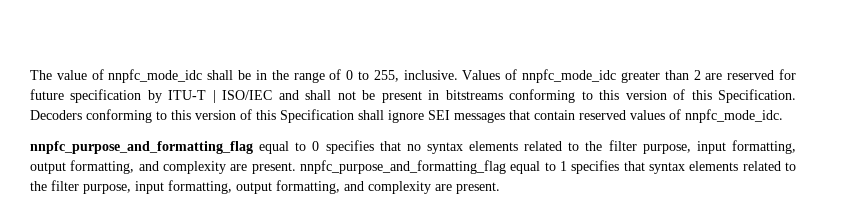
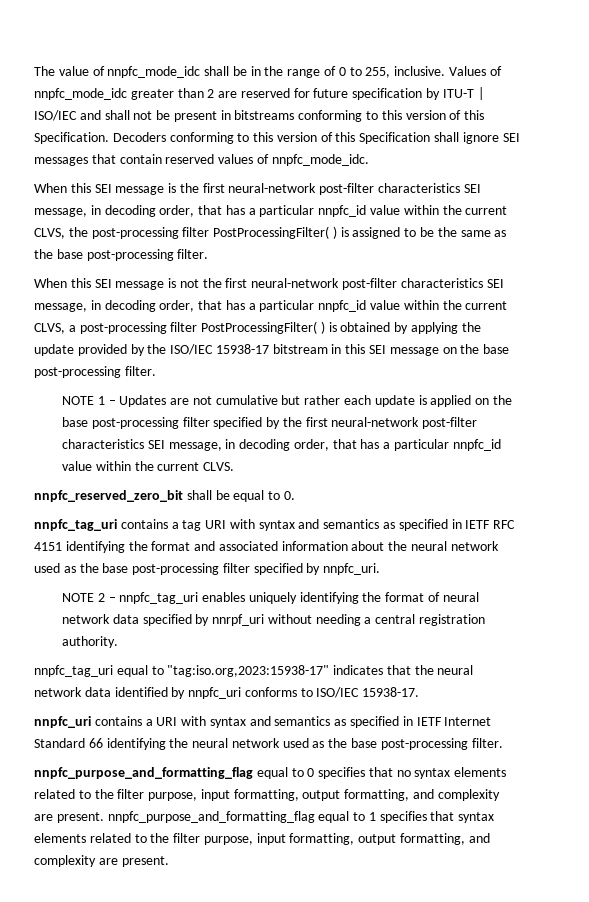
(783, 116) none -> [34,183,481,195] [34,205,508,217] [34,226,507,239] [34,249,209,261] [34,278,504,290] [34,300,508,312] [34,321,481,334] [34,344,510,356] [34,366,156,378] [61,395,512,407] [61,417,478,429] [61,439,501,451] [61,461,235,471] [34,490,295,502] [34,519,516,531] [34,541,499,553] [34,563,381,575] [61,592,479,604] [61,614,486,626] [61,636,118,648] [34,665,474,677] [34,687,420,699] [34,716,492,728] [34,738,503,750] // When this SEI message is the first neural-network post-filter characteristics SEI message, in decoding order, that has a particular nnpfc_id value within the current CLVS, the post-processing filter PostProcessingFilter( ) is assigned to be the same as the base post-processing filter. // When this SEI message is not the first neural-network post-filter characteristics SEI message, in decoding order, that has a particular nnpfc_id value within the current CLVS, a post-processing filter PostProcessingFilter( ) is obtained by applying the update provided by the ISO/IEC 15938-17 bitstream in this SEI message on the base post-processing filter. // NOTE 1 – Updates are not cumulative but rather each update is applied on the base post-processing filter specified by the first neural-network post-filter characteristics SEI message, in decoding order, that has a particular nnpfc_id value within the current CLVS. // nnpfc_reserved_zero_bit shall be equal to 0. // nnpfc_tag_uri contains a tag URI with syntax and semantics as specified in IETF RFC 4151 identifying the format and associated information about the neural network used as the base post-processing filter specified by nnpfc_uri. // NOTE 2 – nnpfc_tag_uri enables uniquely identifying the format of neural network data specified by nnrpf_uri without needing a central registration authority. // nnpfc_tag_uri equal to "tag:iso.org,2023:15938-17" indicates that the neural network data identified by nnpfc_uri conforms to ISO/IEC 15938-17. // nnpfc_uri contains a URI with syntax and semantics as specified in IETF Internet Standard 66 identifying the neural network used as the base post-processing filter.

